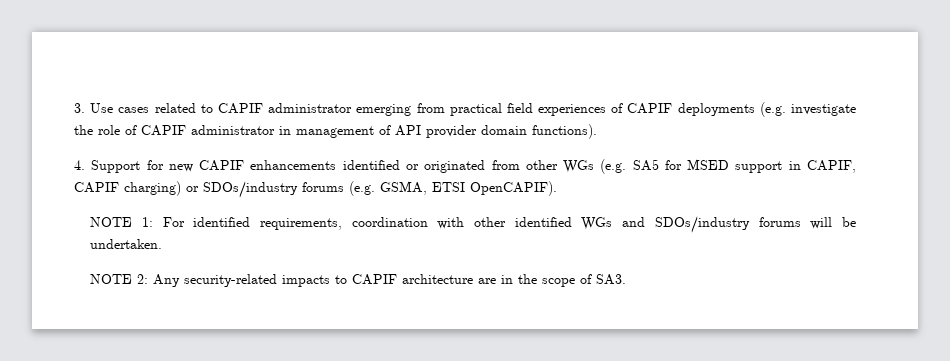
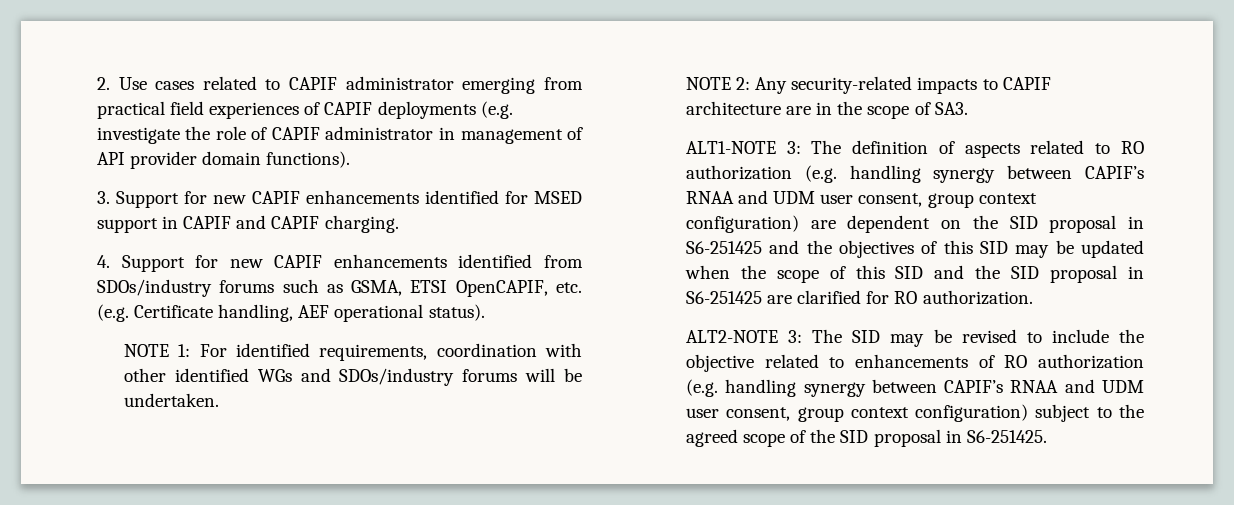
[74,103,86,113] 3. -> [96,77,110,90] 2.
(598, 131) none -> [96,190,582,208] [96,215,399,233] // 3. Support for new CAPIF enhancements identified for MSED support in CAPIF and CAPIF charging.
[405,159,856,174] [74,181,558,198] or originated from other WGs (e.g. SA5 for MSED support in CAPIF, CAPIF charging) or SDOs/industry forums (e.g. GSMA, ETSI OpenCAPIF). -> [544,255,583,268] [96,279,582,297] [96,304,485,322] from SDOs/industry forums such as GSMA, ETSI OpenCAPIF, etc. (e.g. Certificate handling, AEF operational status).
(627, 279) none -> [685,140,1144,158] [685,165,1144,183] [685,190,1037,208] [685,215,1144,233] [685,240,1144,258] [684,265,1144,283] [685,290,1033,305] [685,329,1144,347] [685,354,1144,372] [685,379,1144,397] [685,404,1144,422] [685,429,1047,447] // ALT1-NOTE 3: The definition of aspects related to RO authorization (e.g. handling synergy between CAPIF’s RNAA and UDM user consent, group context configuration) are dependent on the SID proposal in S6-251425 and the objectives of this SID may be updated when the scope of this SID and the SID proposal in S6-251425 are clarified for RO authorization. // ALT2-NOTE 3: The SID may be revised to include the objective related to enhancements of RO authorization (e.g. handling synergy between CAPIF’s RNAA and UDM user consent, group context configuration) subject to the agreed scope of the SID proposal in S6-251425.

